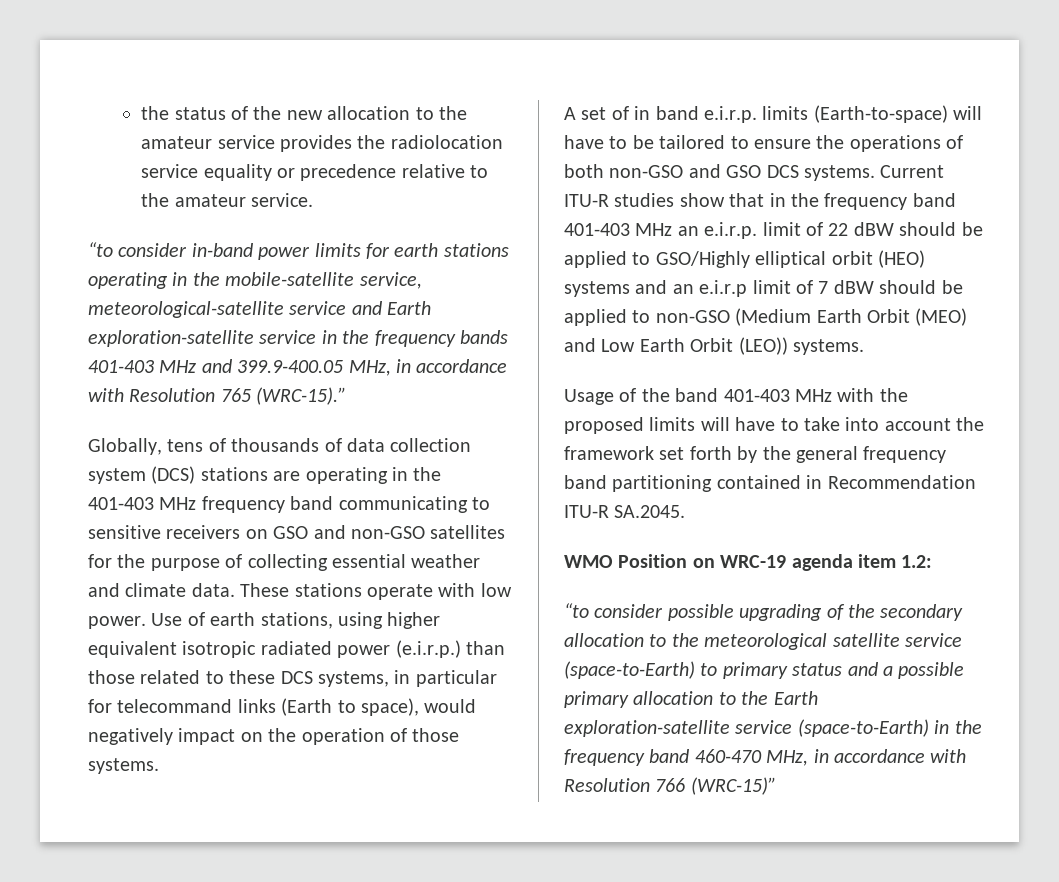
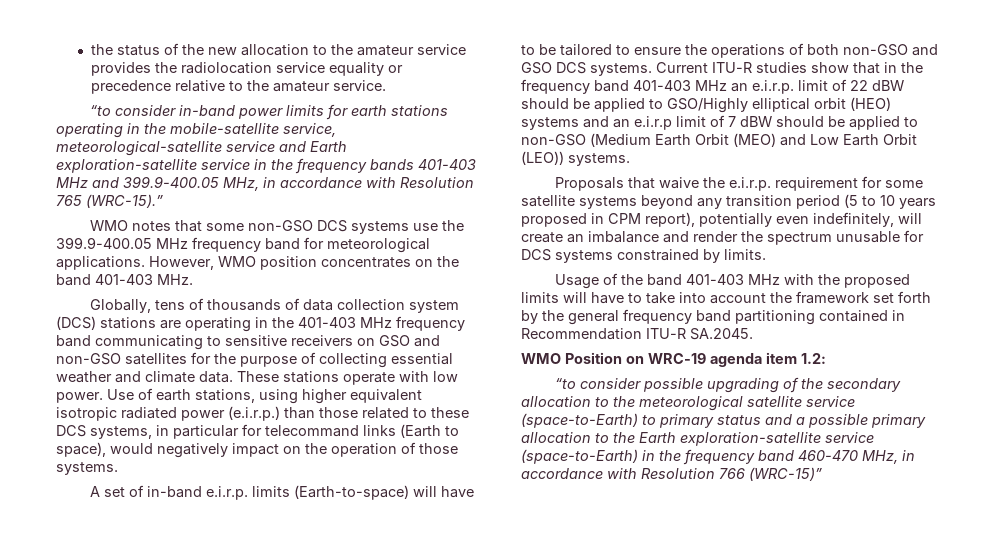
(347, 396) none -> [90,220,465,234] [56,237,430,253] [56,256,459,270] [56,274,193,286] // WMO notes that some non-GSO DCS systems use the 399.9-400.05 MHz frequency band for meteorological applications. However, WMO position concentrates on the band 401-403 MHz.
[634,106,699,120] in band -> [147,486,203,498] in-band
(864, 347) none -> [555,176,924,191] [521,194,936,209] [521,212,922,227] [521,230,924,245] [521,249,766,263] // Proposals that waive the e.i.r.p. requirement for some satellite systems beyond any transition period (5 to 10 years proposed in CPM report), potentially even indefinitely, will create an imbalance and render the spectrum unusable for DCS systems constrained by limits.

